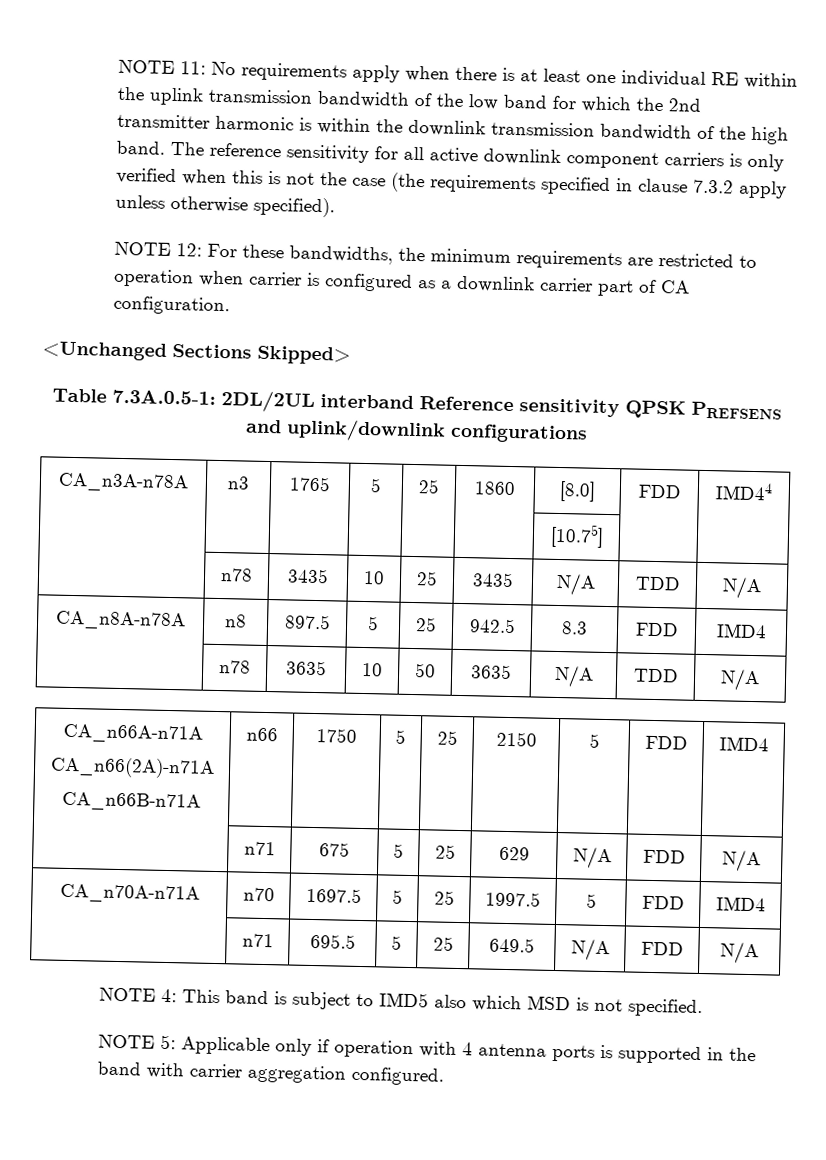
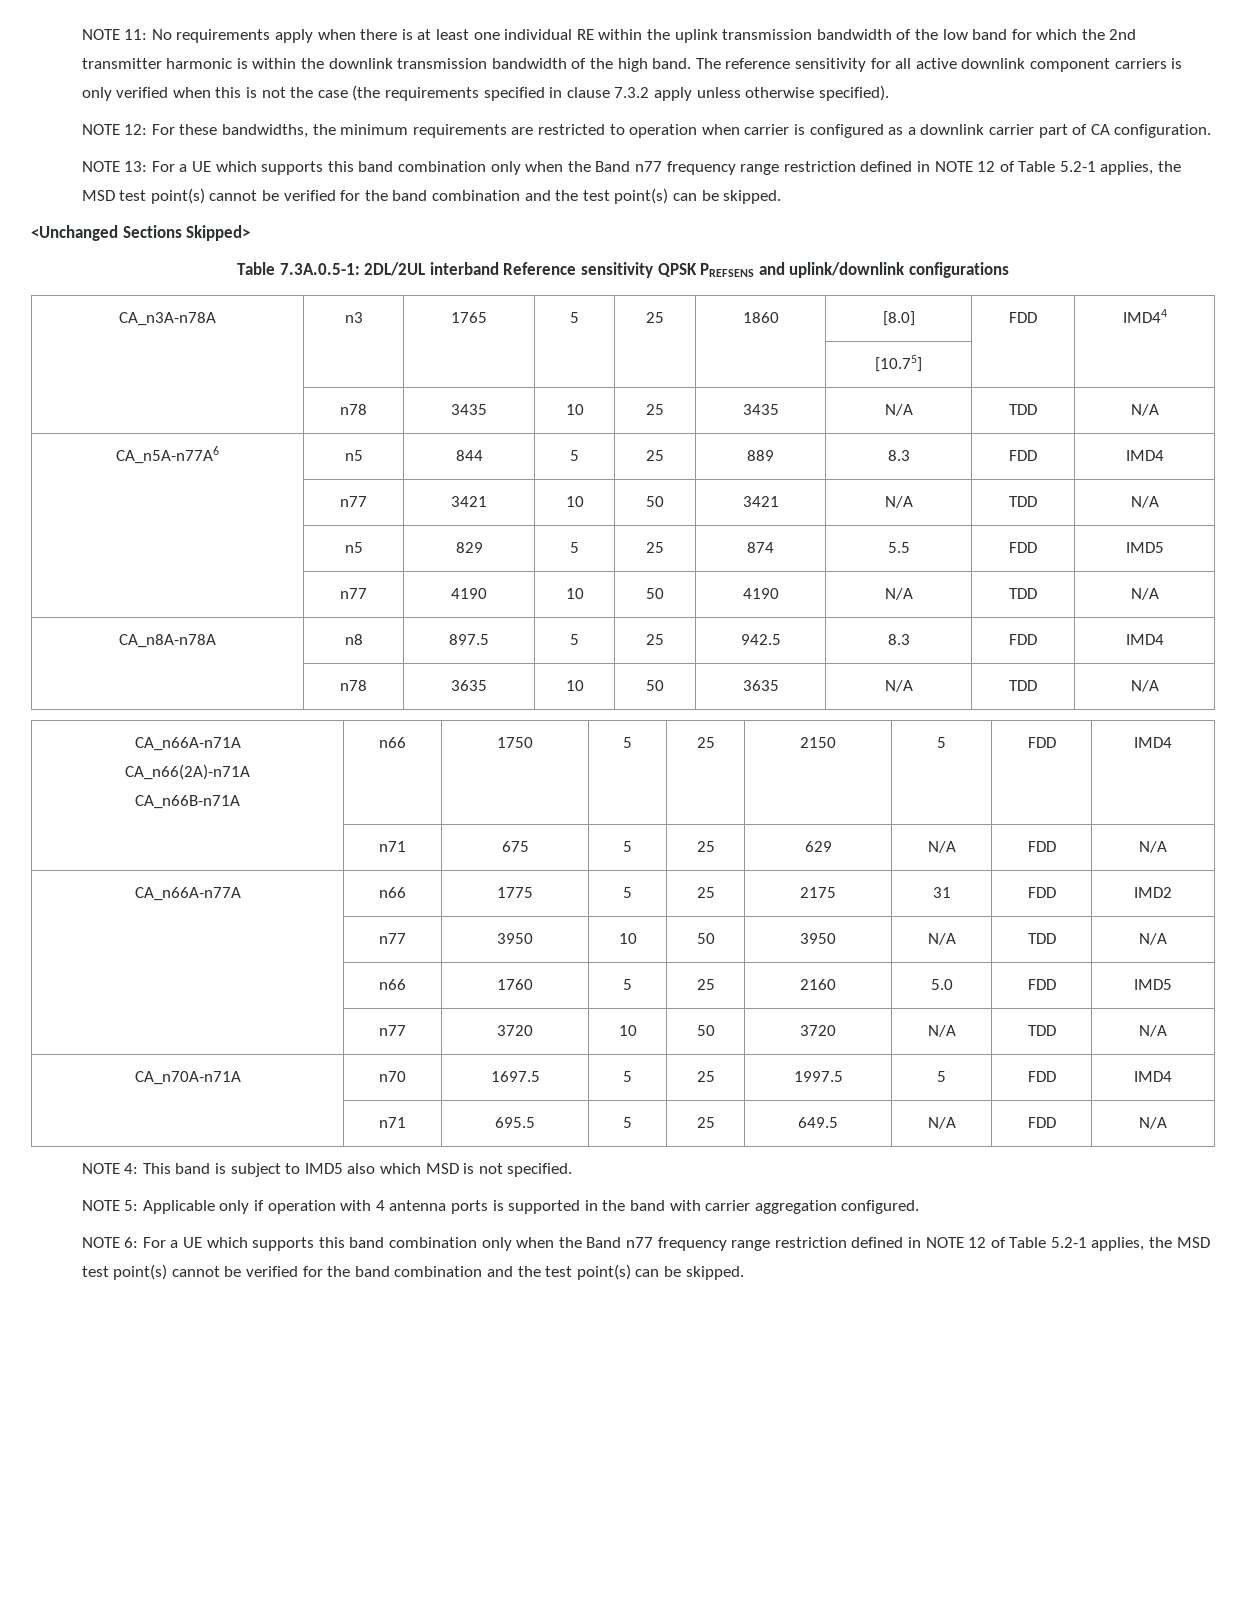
(231, 305) none -> [81,161,1182,175] [81,188,782,204] // NOTE 13: For a UE which supports this band combination only when the Band n77 frequency range restriction defined in NOTE 12 of Table 5.2-1 applies, the MSD test point(s) cannot be verified for the band combination and the test point(s) can be skipped.
(762, 588) none -> [115,446,219,464] [344,450,363,461] [455,450,483,461] [570,450,579,461] [646,450,664,461] [747,450,774,461] [887,450,910,461] [1009,450,1037,461] [1125,450,1164,461] [340,496,367,507] [451,496,487,507] [565,496,584,507] [646,496,664,507] [742,496,779,507] [884,496,913,508] [1009,496,1037,507] [1130,496,1159,508] [344,542,363,553] [455,542,483,553] [570,542,579,553] [646,542,664,553] [747,542,774,553] [887,542,910,553] [1009,542,1037,553] [1125,542,1164,553] [340,588,367,599] [451,588,487,599] [565,588,584,599] [646,588,664,599] [742,588,779,599] [884,588,913,600] [1009,588,1037,599] [1130,588,1159,600] // CA_n5A-n77A6 | n5 | 844 | 5 | 25 | 889 | 8.3 | FDD | IMD4 // | n77 | 3421 | 10 | 50 | 3421 | N/A | TDD | N/A // | n5 | 829 | 5 | 25 | 874 | 5.5 | FDD | IMD5 // | n77 | 4190 | 10 | 50 | 4190 | N/A | TDD | N/A
(761, 861) none -> [134,887,241,901] [379,887,406,898] [497,887,533,898] [623,887,632,898] [696,887,715,898] [800,887,836,898] [932,887,951,898] [1027,887,1056,898] [1134,887,1172,898] [379,933,406,944] [497,933,533,944] [618,933,637,944] [696,933,715,944] [800,933,836,944] [927,933,956,945] [1027,933,1056,944] [1139,933,1167,945] [379,979,406,990] [497,979,533,990] [623,979,632,990] [696,979,715,990] [800,979,836,990] [930,979,953,990] [1027,979,1056,990] [1134,979,1172,990] [379,1025,406,1036] [497,1025,533,1036] [618,1025,637,1036] [696,1025,715,1036] [800,1025,836,1036] [927,1025,956,1037] [1027,1025,1056,1036] [1139,1025,1167,1037] // CA_n66A-n77A | n66 | 1775 | 5 | 25 | 2175 | 31 | FDD | IMD2 // | n77 | 3950 | 10 | 50 | 3950 | N/A | TDD | N/A // | n66 | 1760 | 5 | 25 | 2160 | 5.0 | FDD | IMD5 // | n77 | 3720 | 10 | 50 | 3720 | N/A | TDD | N/A
(445, 1076) none -> [81,1237,1210,1251] [81,1264,744,1280] // NOTE 6: For a UE which supports this band combination only when the Band n77 frequency range restriction defined in NOTE 12 of Table 5.2-1 applies, the MSD test point(s) cannot be verified for the band combination and the test point(s) can be skipped.

